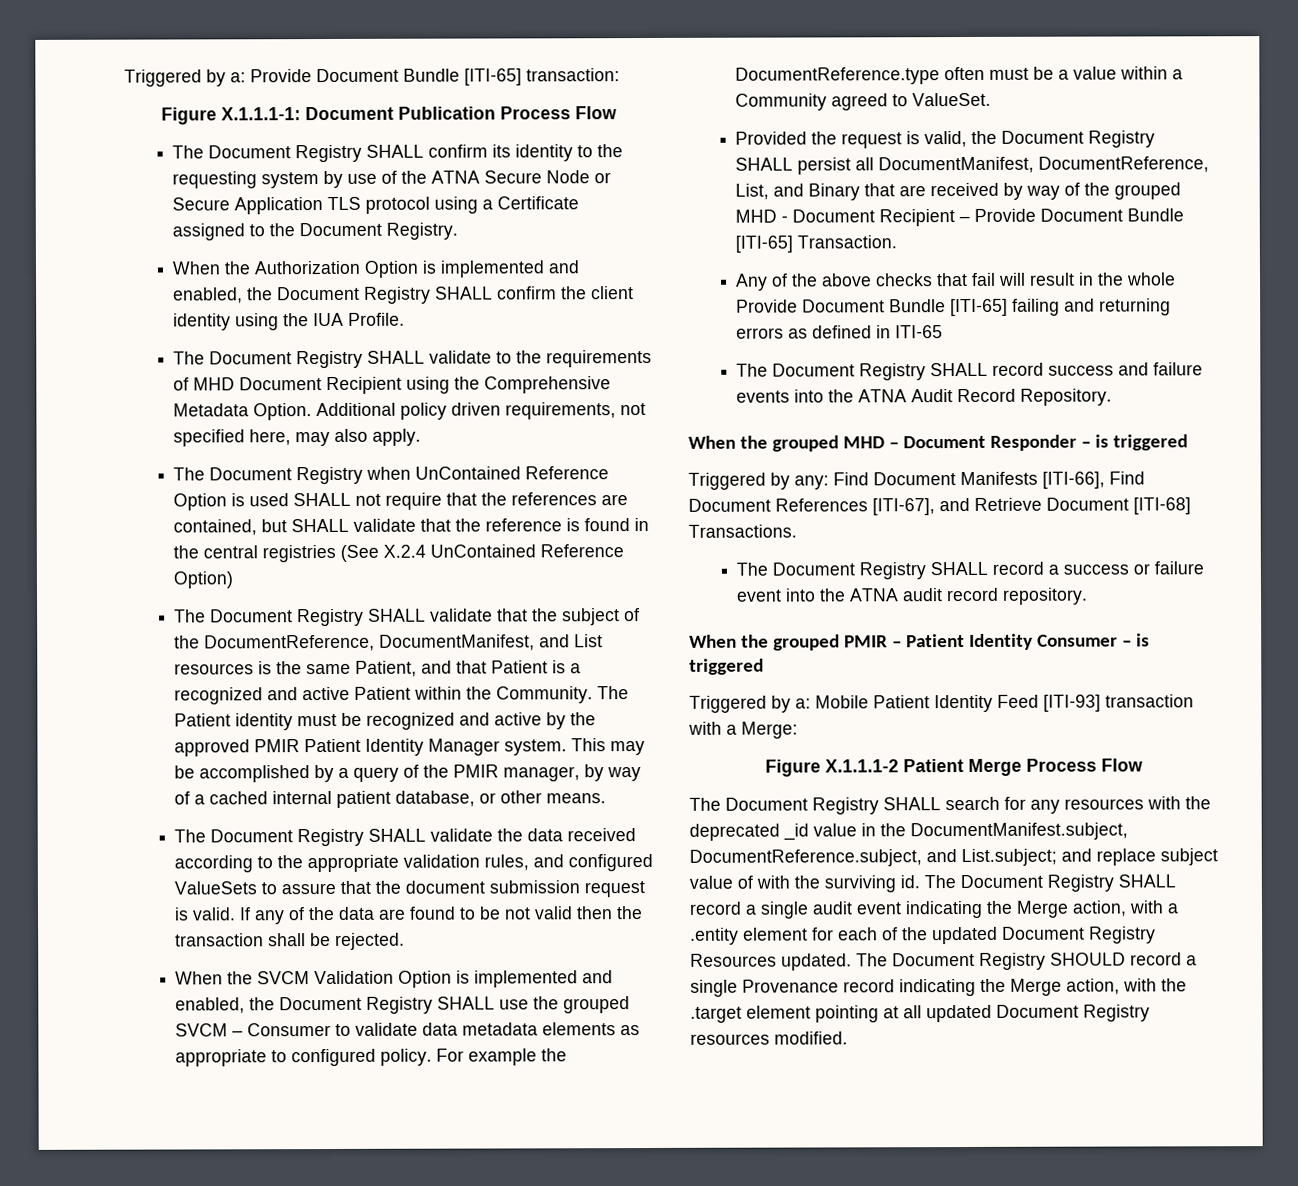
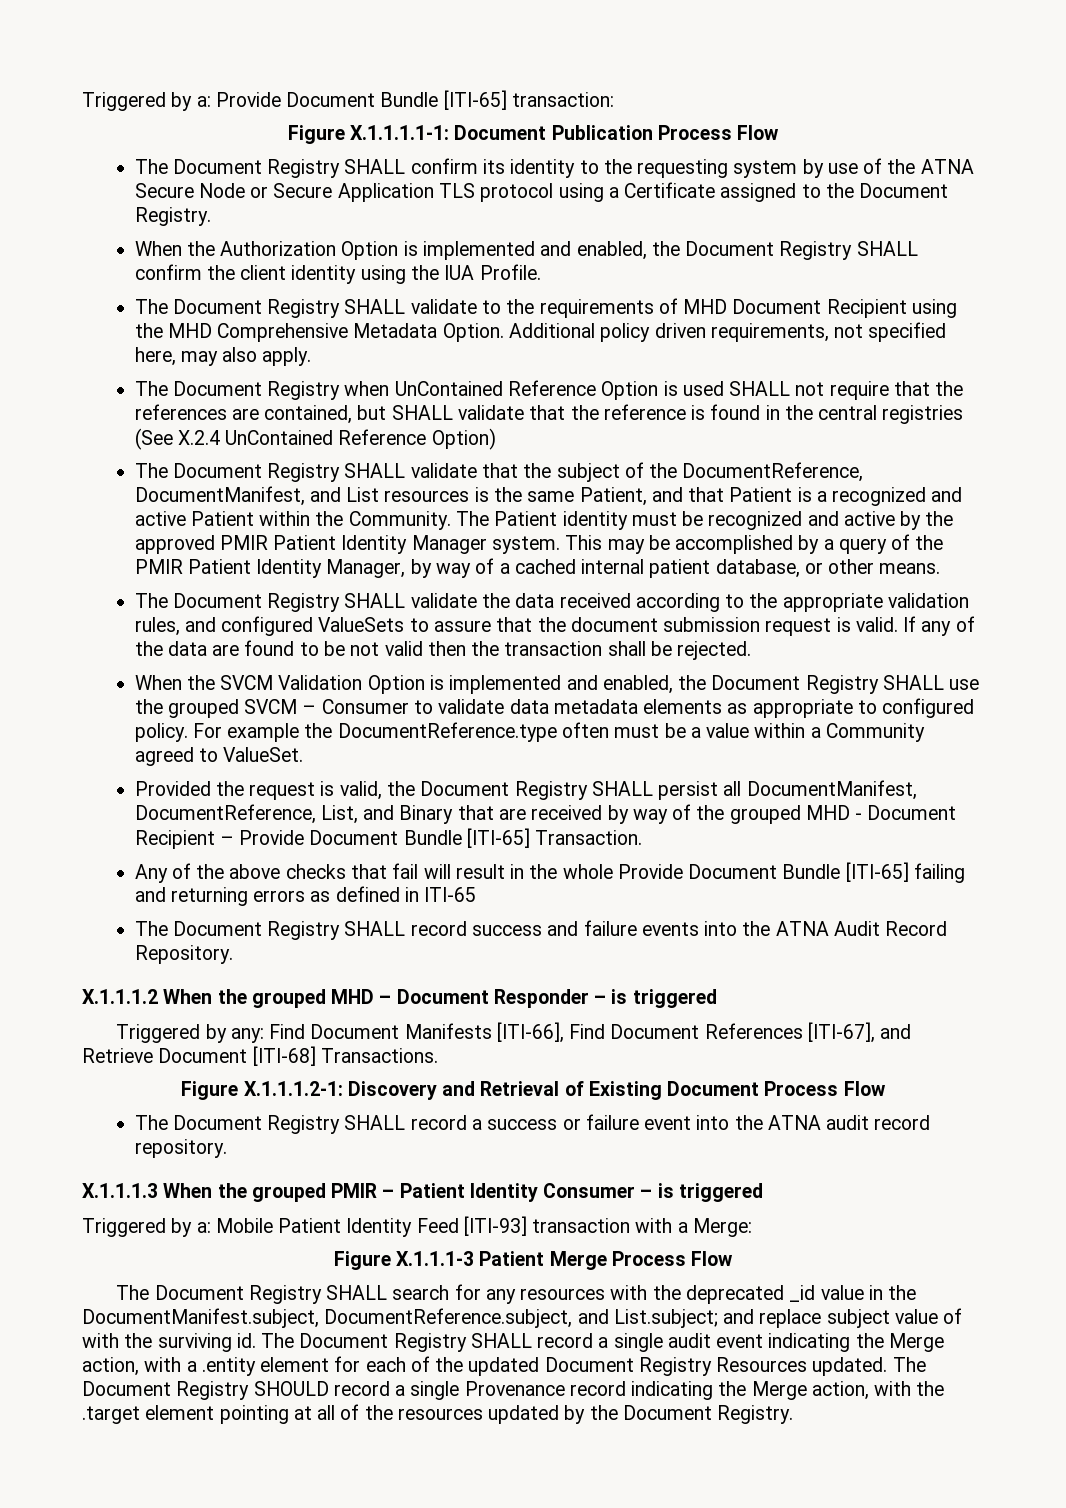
[220,107,301,121] X.1.1.1-1: -> [350,125,450,140] X.1.1.1.1-1:
(481, 383) none -> [167,323,212,338] MHD
[503,766,581,782] manager, -> [187,559,406,578] Patient Identity Manager,
(1113, 397) none -> [82,989,158,1004] X.1.1.1.2
(797, 531) none -> [181,1081,886,1100] // Figure X.1.1.1.2-1: Discovery and Retrieval of Existing Document Process Flow
(1089, 596) none -> [82,1183,158,1198] X.1.1.1.3
[824,759,899,773] X.1.1.1-2 -> [396,1251,475,1266] X.1.1.1-3
[926,1004,1150,1023] [690,1031,848,1045] updated Document Registry resources modified. -> [340,1404,794,1424] of the resources updated by the Document Registry.

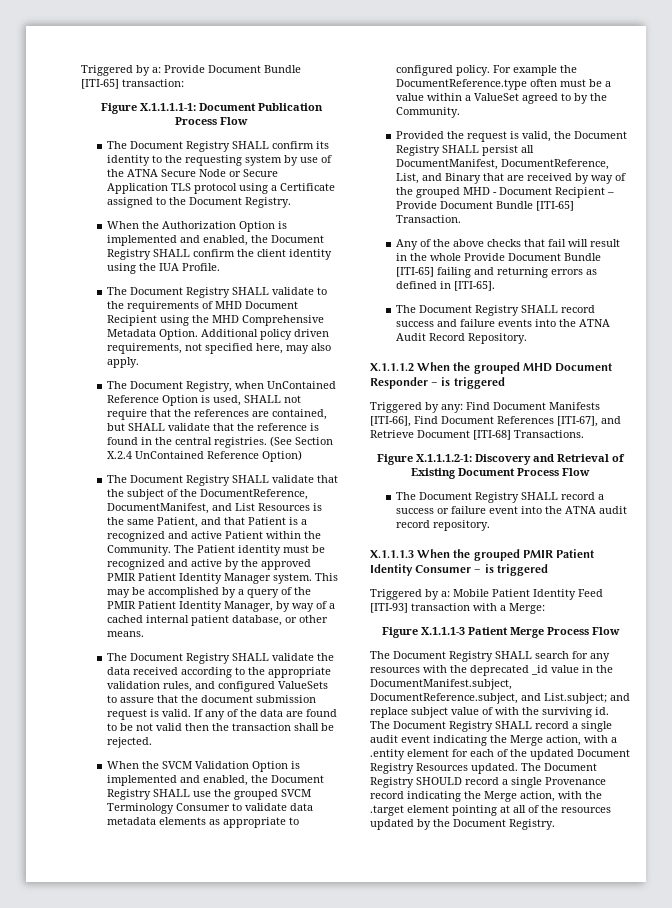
[267,381,341,400] Registry -> [186,381,233,392] Registry,
[682,381,724,396] used -> [213,395,242,406] used,
[882,405,964,424] [134,428,173,450] registries (See -> [214,436,334,448] registries. (See Section
[384,490,470,502] resources -> [258,503,311,511] Resources
[302,705,317,714] – -> [107,803,175,814] Terminology
[825,723,925,742] Community -> [474,93,520,101] ValueSet
[223,747,304,762] ValueSet. -> [574,93,608,104] [396,107,461,118] by the Community.
[424,887,477,902] ITI-65 -> [454,281,496,291] [ITI-65].
[379,995,392,1004] – -> (552, 367) none
[382,1189,395,1198] – -> (553, 554) none

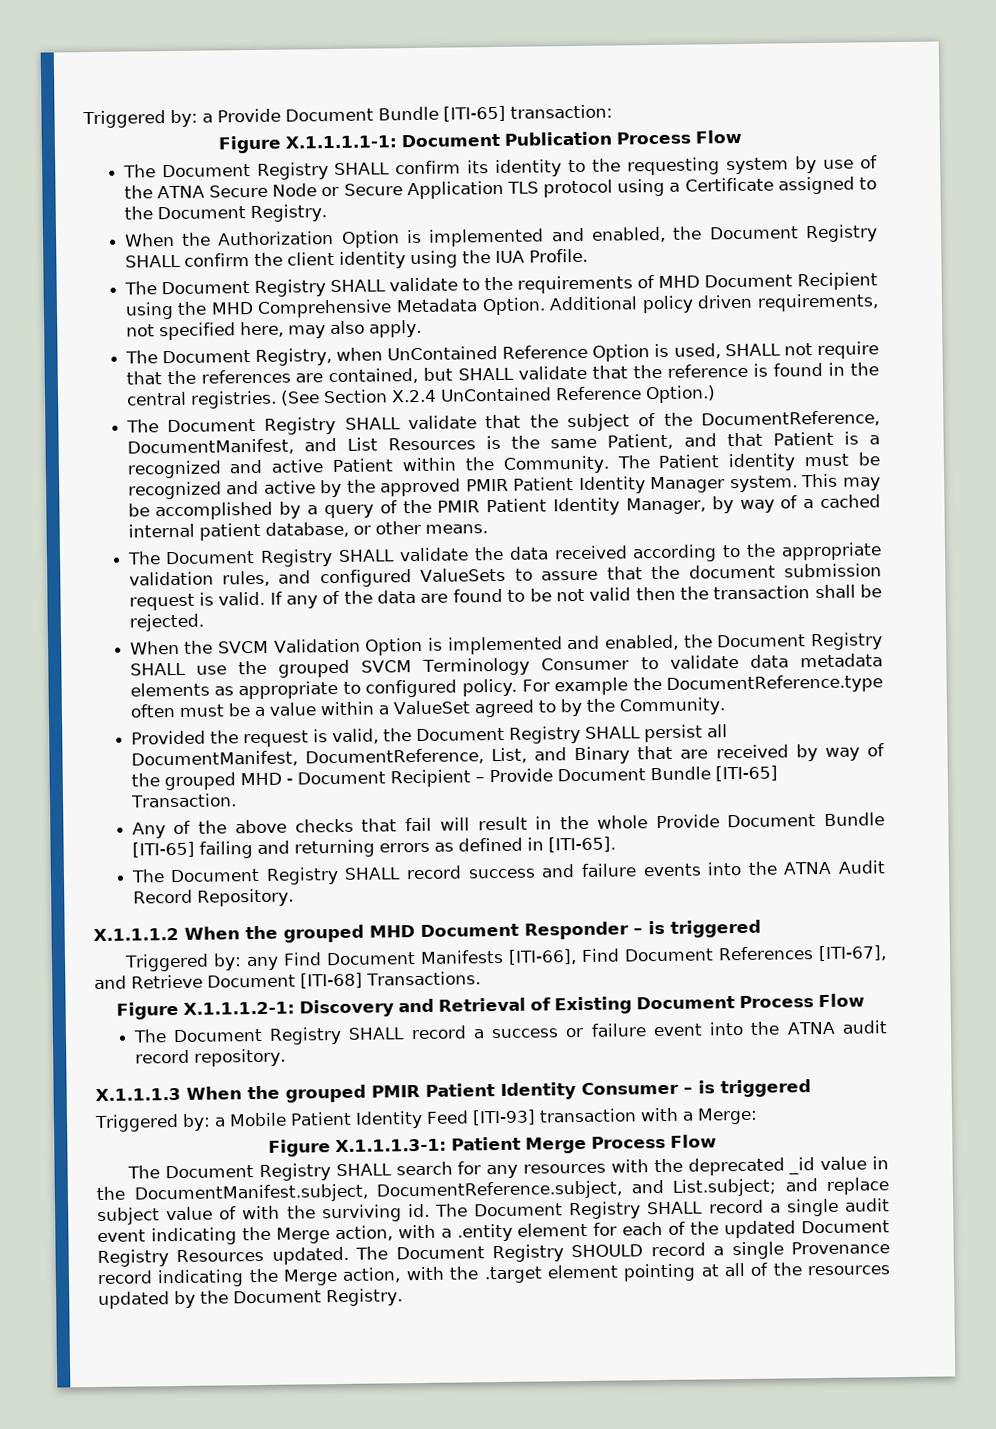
[81,65,161,76] Triggered by a: -> [82,109,213,129] Triggered by: a
[262,450,303,462] Option) -> [644,385,716,404] Option.)
[425,402,463,413] by any: -> [213,953,280,971] by: any
[425,589,450,600] by a: -> [181,1113,226,1131] by: a
[420,627,465,635] X.1.1.1-3 -> [335,1138,447,1153] X.1.1.1.3-1:

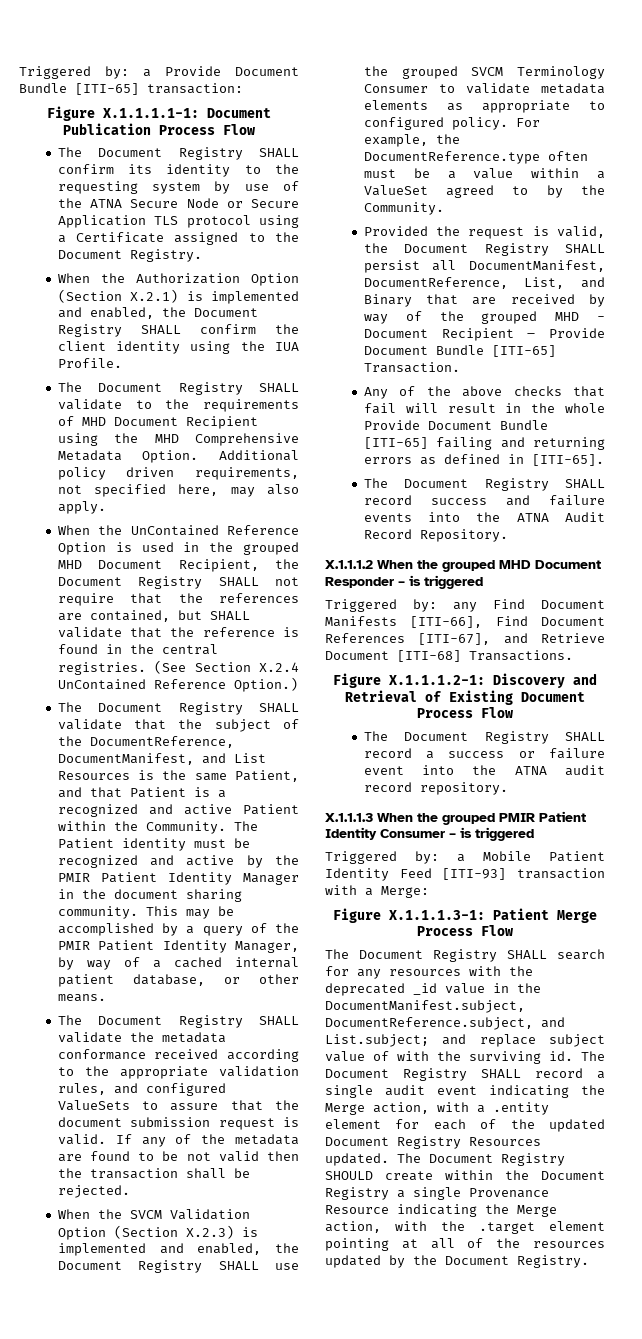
(400, 239) none -> [57,289,179,303] (Section X.2.1)
[124,343,721,366] The Document Registry, when UnContained Reference Option is used, -> [57,525,299,536] [57,542,299,555] [57,559,299,572] [57,576,203,589] When the UnContained Reference Option is used in the grouped MHD Document Recipient, the Document Registry
[380,478,462,497] approved -> (299, 860) none
[729,475,798,493] system. -> [57,889,242,902] [57,906,138,919] in the document sharing community.
[508,546,549,560] data -> [161,1032,226,1043] [57,1049,146,1060] metadata conformance
[377,590,417,604] data -> [235,1134,299,1145] metadata
(424, 646) none -> [113,1225,234,1239] (Section X.2.3)
[749,654,789,668] data -> (530, 88) none
[554,677,629,696] example -> [363,134,428,147] example,
[650,1242,706,1257] record -> [385,1170,605,1181] [325,1187,389,1200] create within the Document Registry
[97,1270,153,1285] record -> [325,1205,389,1214] Resource

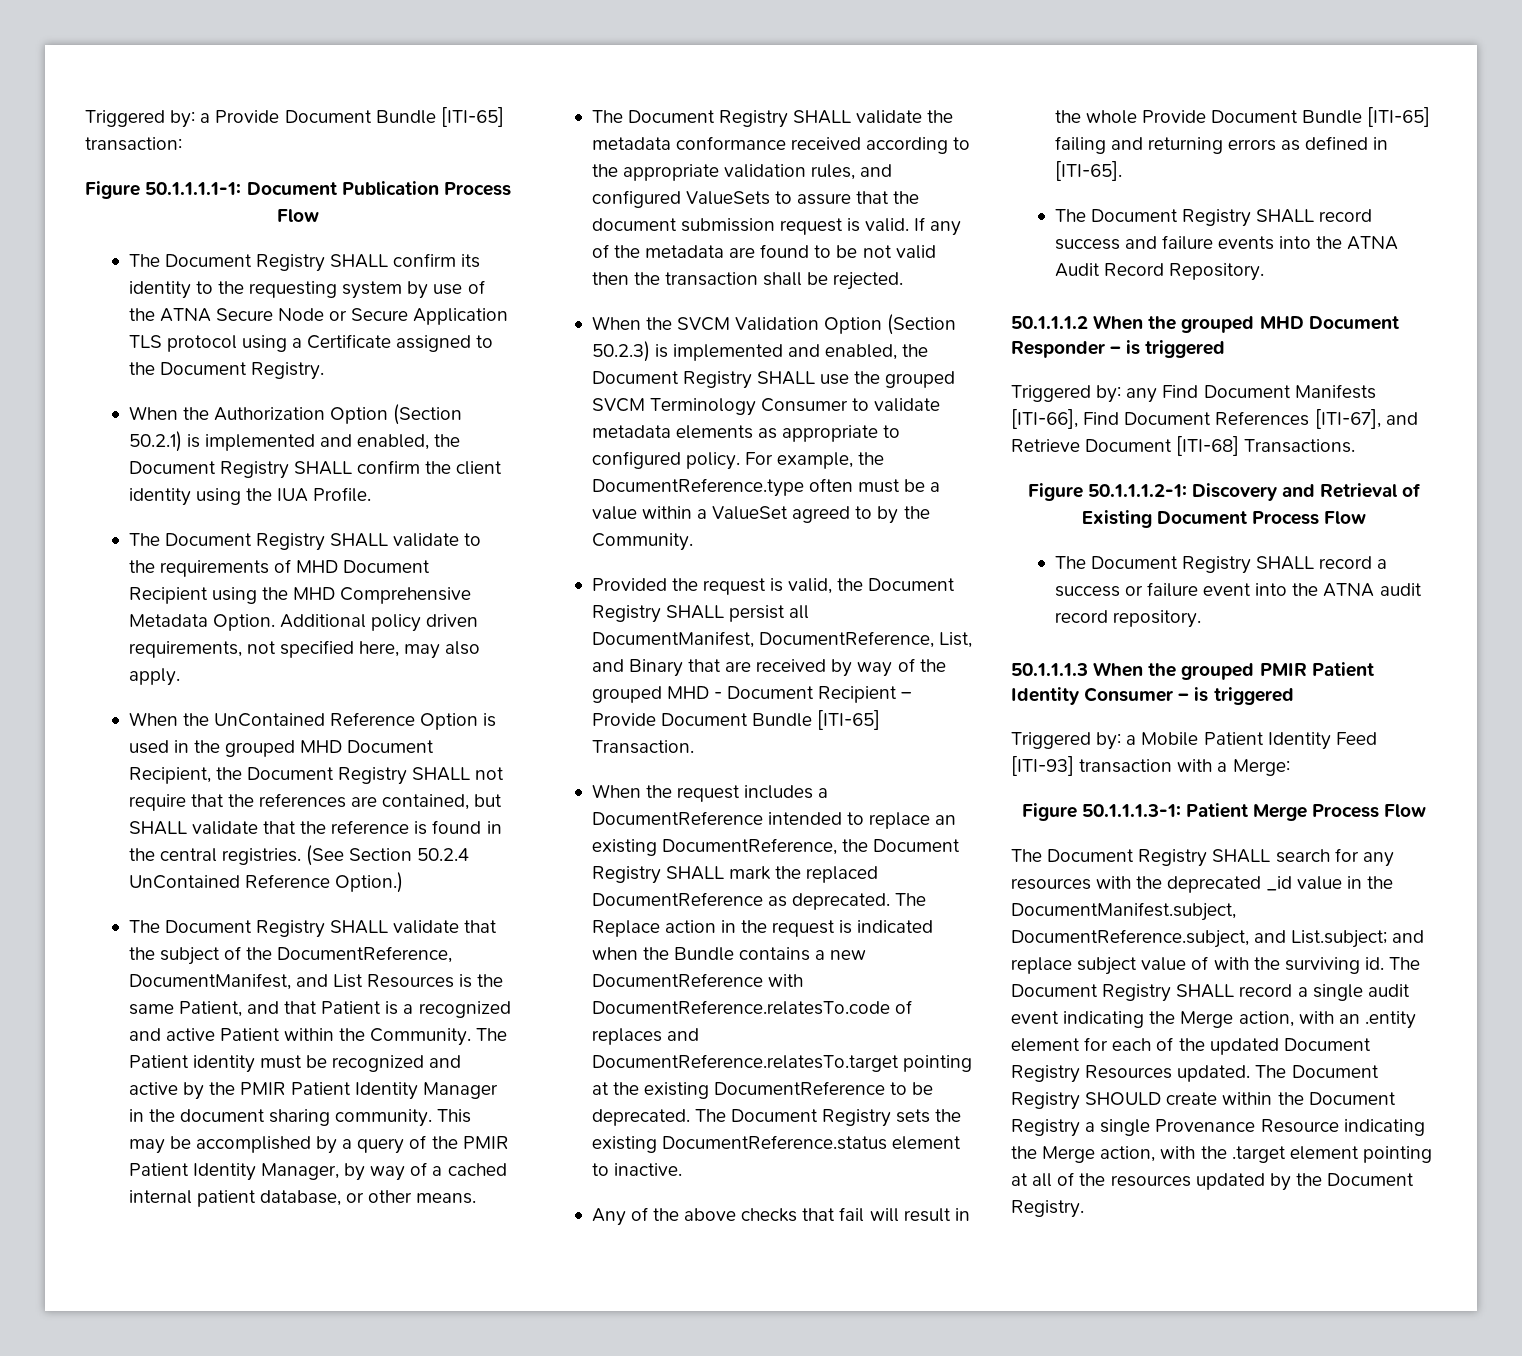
[103,108,199,118] X.1.1.1.1-1: -> [145,182,242,195] 50.1.1.1.1-1:
[130,289,179,303] X.2.1) -> [128,431,182,452] 50.2.1)
[259,662,299,672] X.2.4 -> [417,848,470,861] 50.2.4
[185,1225,234,1239] X.2.3) -> [591,341,650,362] 50.2.3)
(460, 367) none -> [591,784,829,802] [591,811,957,829] [591,838,961,856] [591,866,879,884] [591,892,927,910] [591,920,934,937] [591,947,867,961] [591,973,803,987] [591,1000,912,1015] [591,1028,699,1045] [591,1054,972,1072] [591,1081,934,1099] [591,1109,962,1127] [591,1135,961,1153] [591,1163,682,1176] // When the request includes a DocumentReference intended to replace an existing DocumentReference, the Document Registry SHALL mark the replaced DocumentReference as deprecated. The Replace action in the request is indicated when the Bundle contains a new DocumentReference with DocumentReference.relatesTo.code of replaces and DocumentReference.relatesTo.target pointing at the existing DocumentReference to be deprecated. The Document Registry sets the existing DocumentReference.status element to inactive.
[325,560,373,569] X.1.1.1.2 -> [1011,316,1088,329] 50.1.1.1.2
[389,675,485,685] X.1.1.1.2-1: -> [1087,484,1187,497] 50.1.1.1.2-1:
[325,813,373,822] X.1.1.1.3 -> [1011,663,1088,676] 50.1.1.1.3
[389,910,485,920] X.1.1.1.3-1: -> [1081,804,1181,817] 50.1.1.1.3-1:
[477,1105,485,1113] a -> [1338,1014,1360,1024] an

